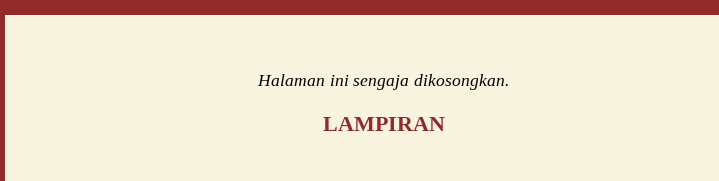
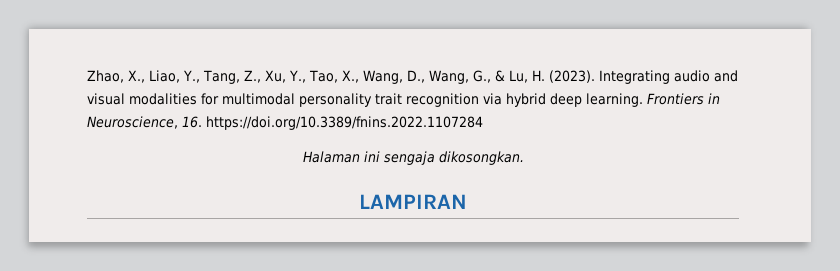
(256, 80) none -> [87,70,738,84] [87,93,720,107] [87,116,483,130] Zhao, X., Liao, Y., Tang, Z., Xu, Y., Tao, X., Wang, D., Wang, G., & Lu, H. (2023). Integrating audio and visual modalities for multimodal personality trait recognition via hybrid deep learning. Frontiers in Neuroscience, 16. https://doi.org/10.3389/fnins.2022.1107284 //

